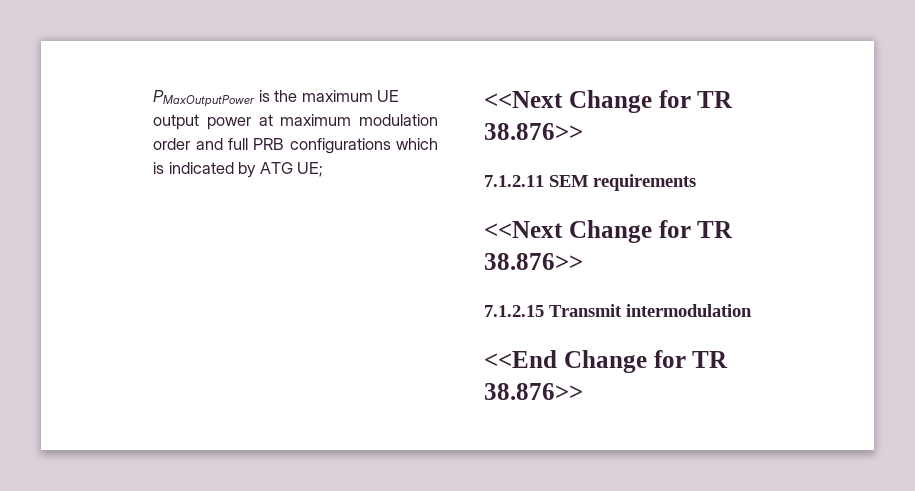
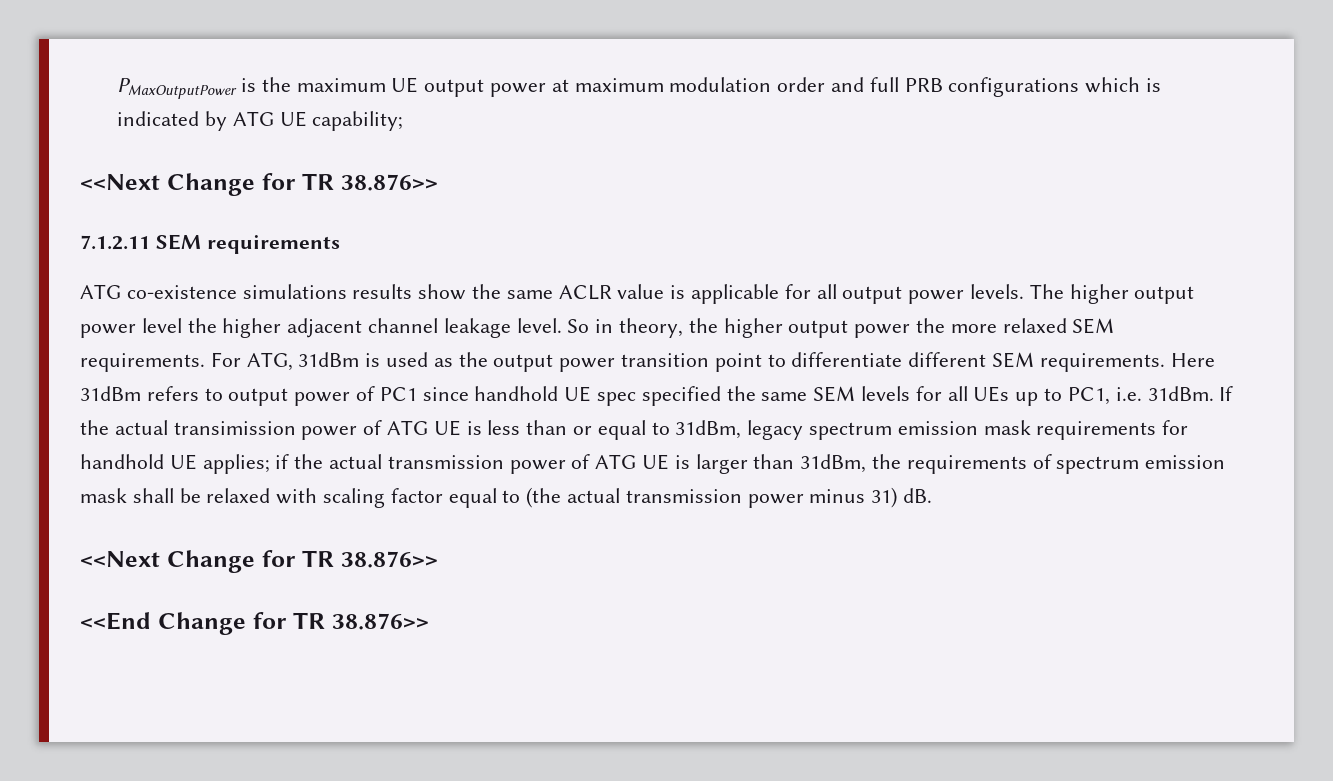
[297,162,324,177] UE; -> [279,111,404,131] UE capability;
[484,220,734,243] [484,253,583,270] [484,304,752,317] // <<Next Change for TR 38.876>> // 7.1.2.15 Transmit intermodulation -> [80,284,1195,304] [80,318,1115,338] [80,352,1215,372] [80,386,1234,406] [80,420,1189,440] [80,454,1226,474] [80,487,933,508] [80,550,438,573] // ATG co-existence simulations results show the same ACLR value is applicable for all output power levels. The higher output power level the higher adjacent channel leakage level. So in theory, the higher output power the more relaxed SEM requirements. For ATG, 31dBm is used as the output power transition point to differentiate different SEM requirements. Here 31dBm refers to output power of PC1 since handhold UE spec specified the same SEM levels for all UEs up to PC1, i.e. 31dBm. If the actual transimission power of ATG UE is less than or equal to 31dBm, legacy spectrum emission mask requirements for handhold UE applies; if the actual transmission power of ATG UE is larger than 31dBm, the requirements of spectrum emission mask shall be relaxed with scaling factor equal to (the actual transmission power minus 31) dB. // <<Next Change for TR 38.876>>

